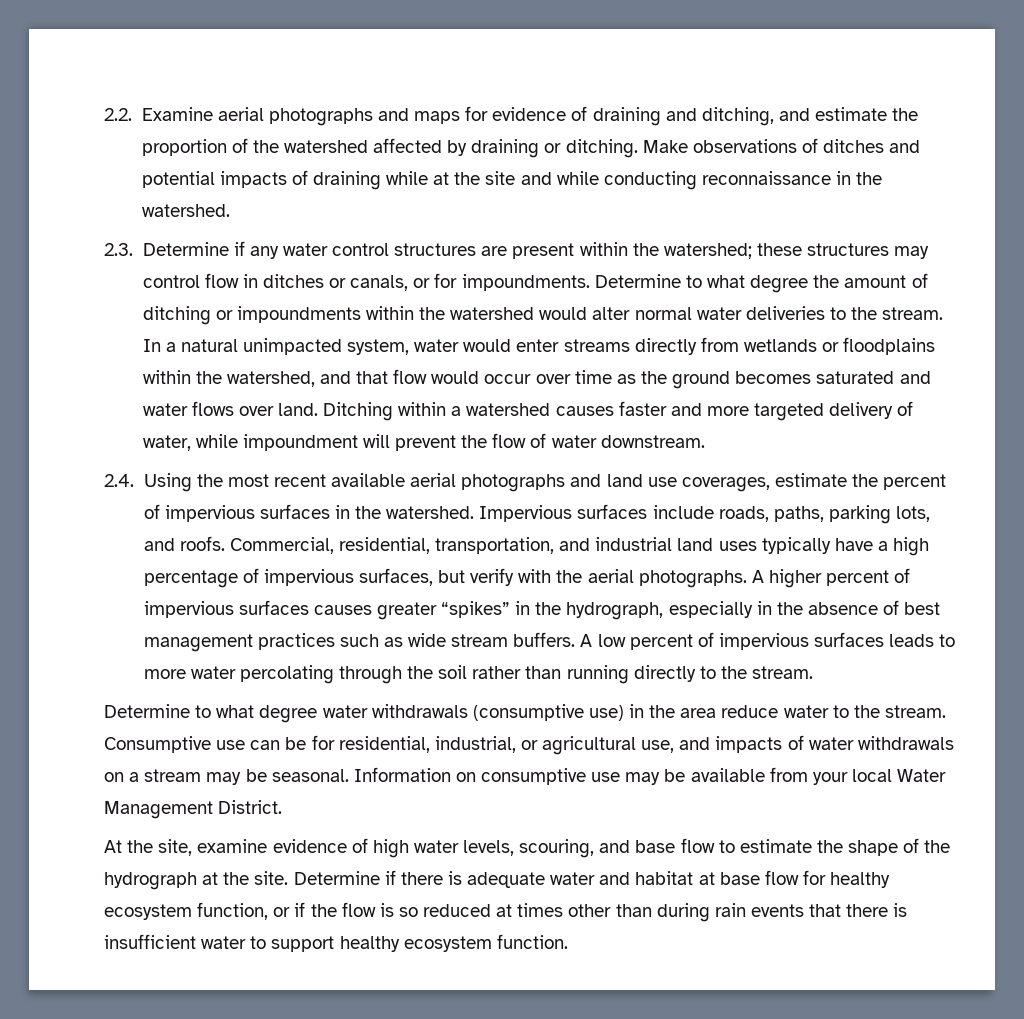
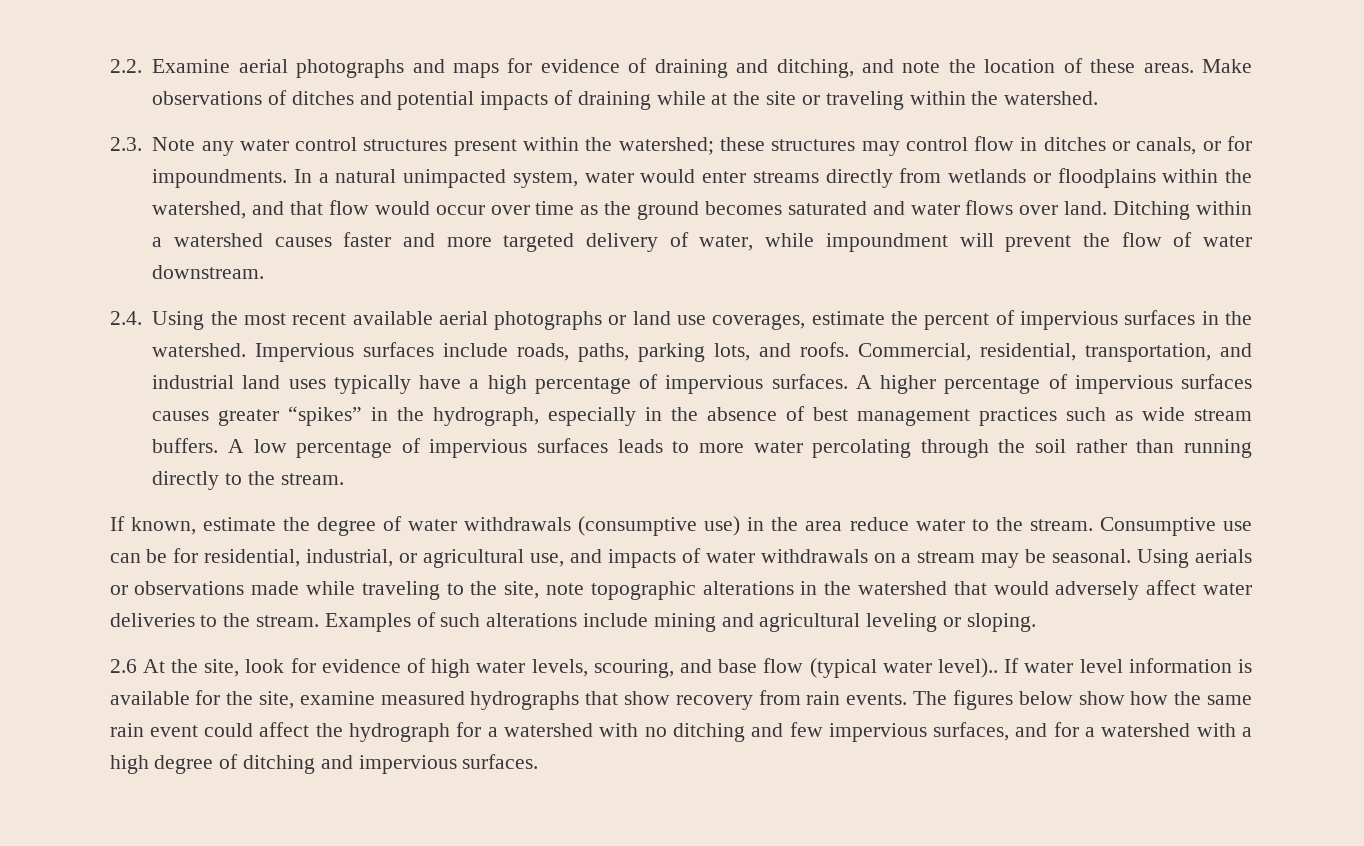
[815,107,919,121] [141,138,638,158] estimate the proportion of the watershed affected by draining or ditching. -> [902,58,1194,73] note the location of these areas.
[520,171,852,190] and while conducting reconnaissance in -> [801,91,966,110] or traveling within
[142,241,245,256] Determine if -> [152,137,196,151] Note
[481,246,508,256] are -> (448, 145) none
[594,273,928,293] [142,306,944,325] Determine to what degree the amount of ditching or impoundments within the watershed would alter normal water deliveries to the stream. -> (288, 178) none
[570,474,602,487] and -> [608,315,627,325] or
[358,568,747,588] surfaces, but verify with the aerial photographs. -> [771,374,848,389] surfaces.
[826,570,890,586] percent -> [944,377,1041,394] percentage
[629,634,693,650] percent -> [296,441,393,458] percentage
[104,704,318,723] Determine to what degree -> [109,516,402,536] If known, estimate the degree of
[353,767,947,785] [104,800,283,819] Information on consumptive use may be available from your local Water Management District. // -> [1137,549,1252,568] [109,580,1252,600] [109,612,1036,632] [109,659,137,673] Using aerials or observations made while traveling to the site, note topographic alterations in the watershed that would adversely affect water deliveries to the stream. Examples of such alterations include mining and agricultural leveling or sloping. // 2.6
[197,839,268,853] examine -> [245,658,316,673] look for
[718,838,951,856] [104,870,891,890] [104,902,908,922] [104,934,568,952] to estimate the shape of the hydrograph at the site. Determine if there is adequate water and habitat at base flow for healthy ecosystem function, or if the flow is so reduced at times other than during rain events that there is insufficient water to support healthy ecosystem function. -> [809,658,1252,678] [109,690,1252,710] [109,722,1252,742] [109,754,539,774] (typical water level).. If water level information is available for the site, examine measured hydrographs that show recovery from rain events. The figures below show how the same rain event could affect the hydrograph for a watershed with no ditching and few impervious surfaces, and for a watershed with a high degree of ditching and impervious surfaces.

